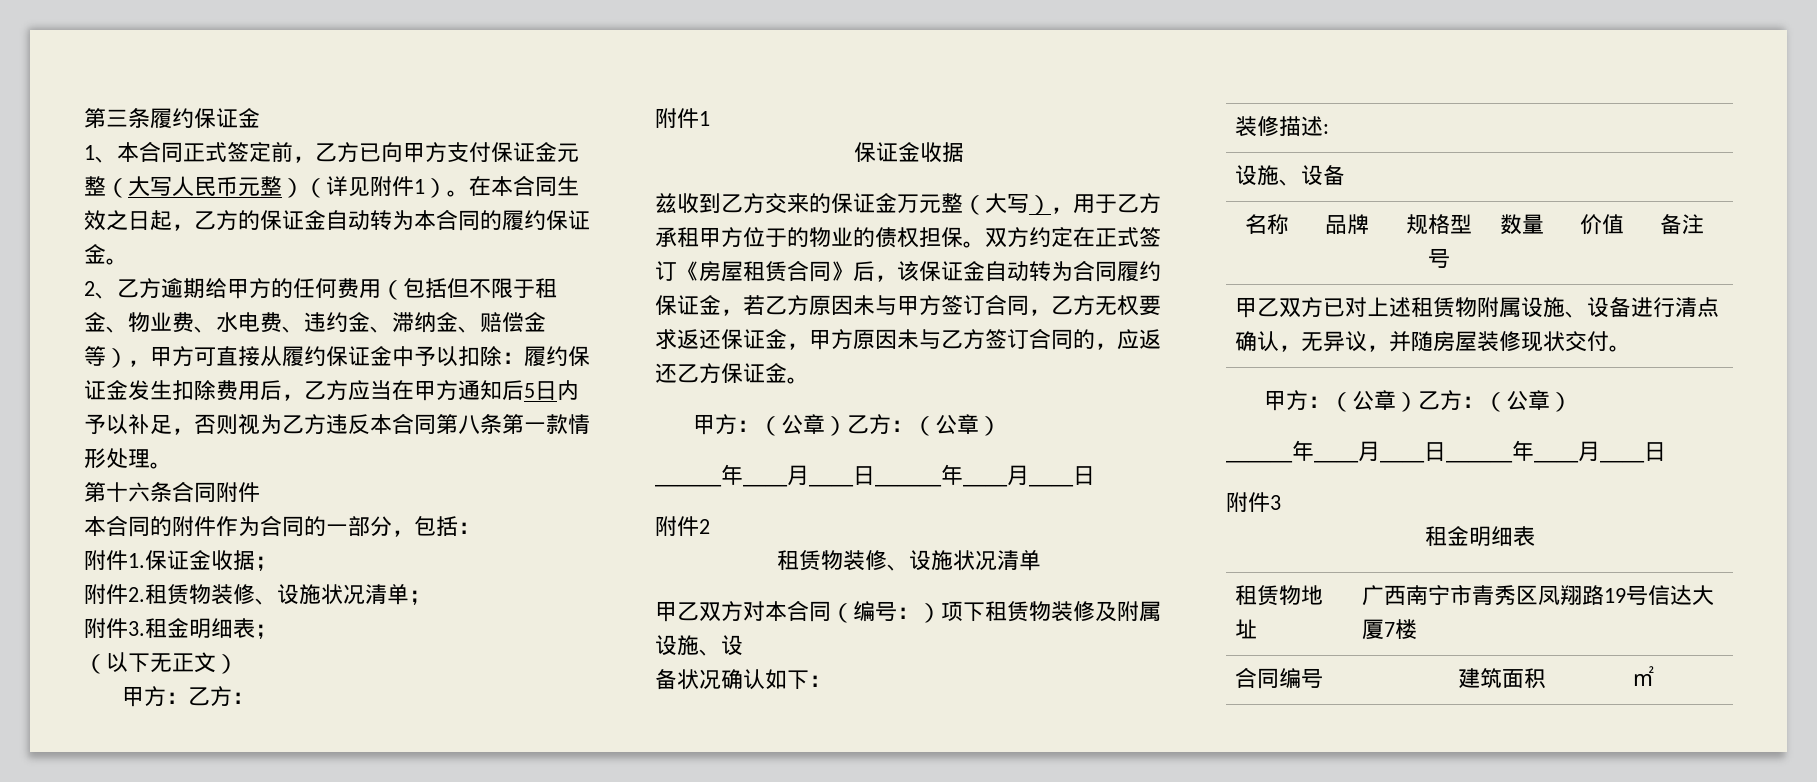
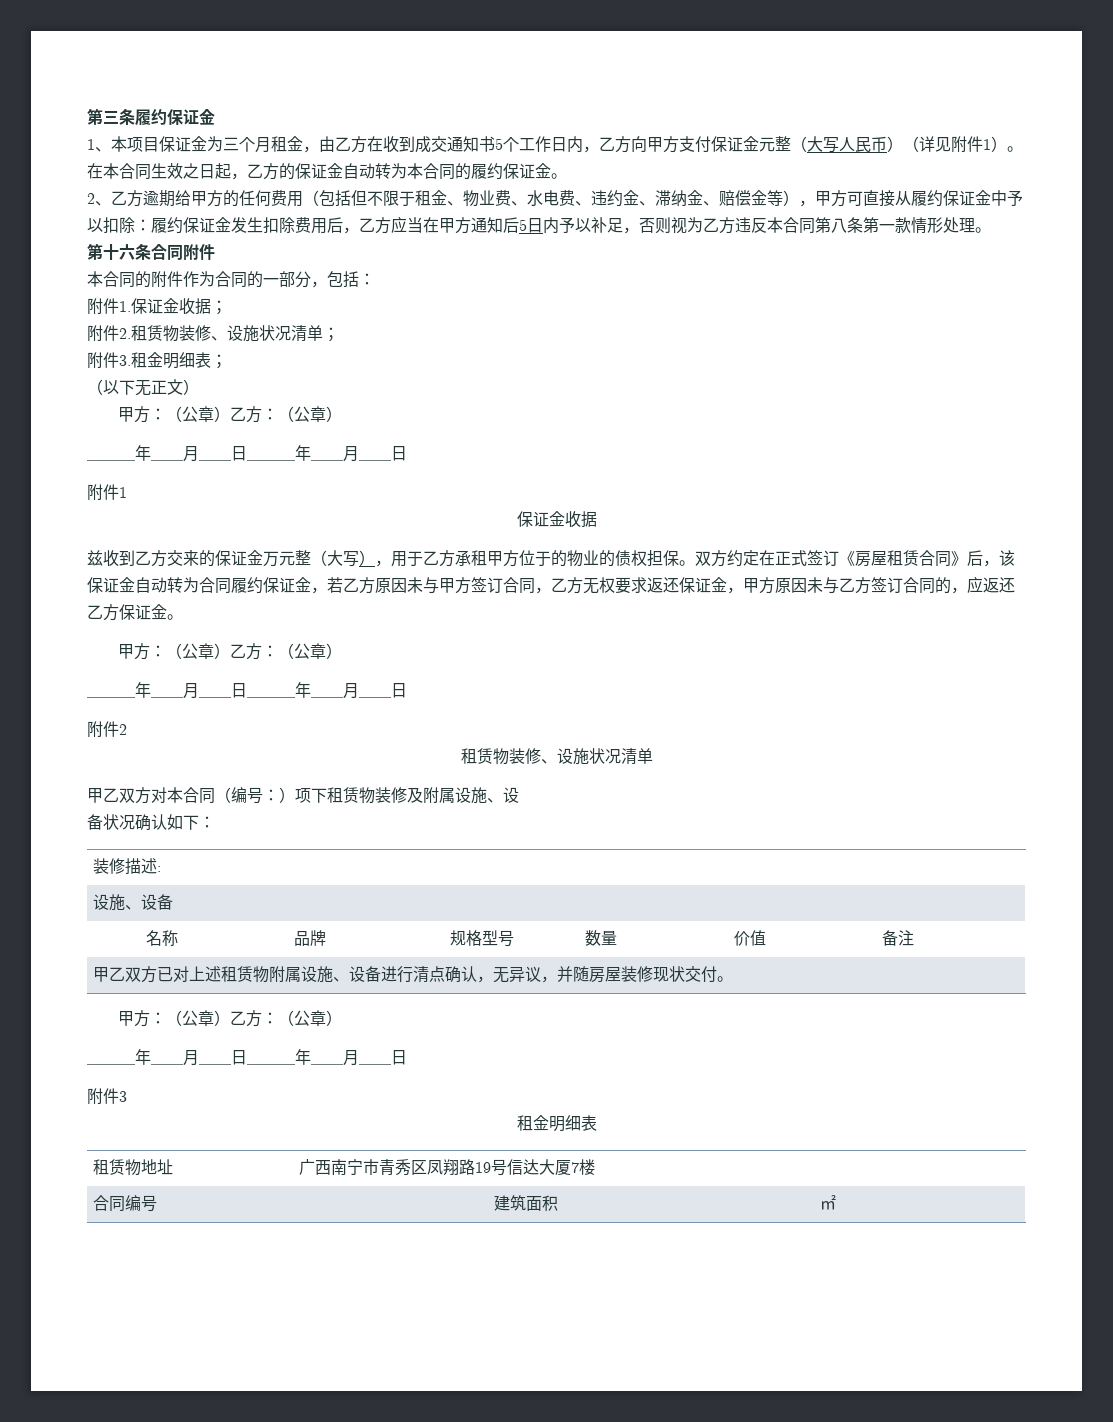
[139,141,381,163] 合同正式签定前，乙方已 -> [127,136,631,153] 项目保证金为三个月租金，由乙方在收到成交通知书5个工作日内，乙方
[238,176,282,196] 元整 -> (887, 144) none
[187,686,254,706] 乙方： -> [165,406,342,423] [87,445,407,462] （公章）乙方：（公章） // ＿＿＿年＿＿月＿＿日＿＿＿年＿＿月＿＿日

